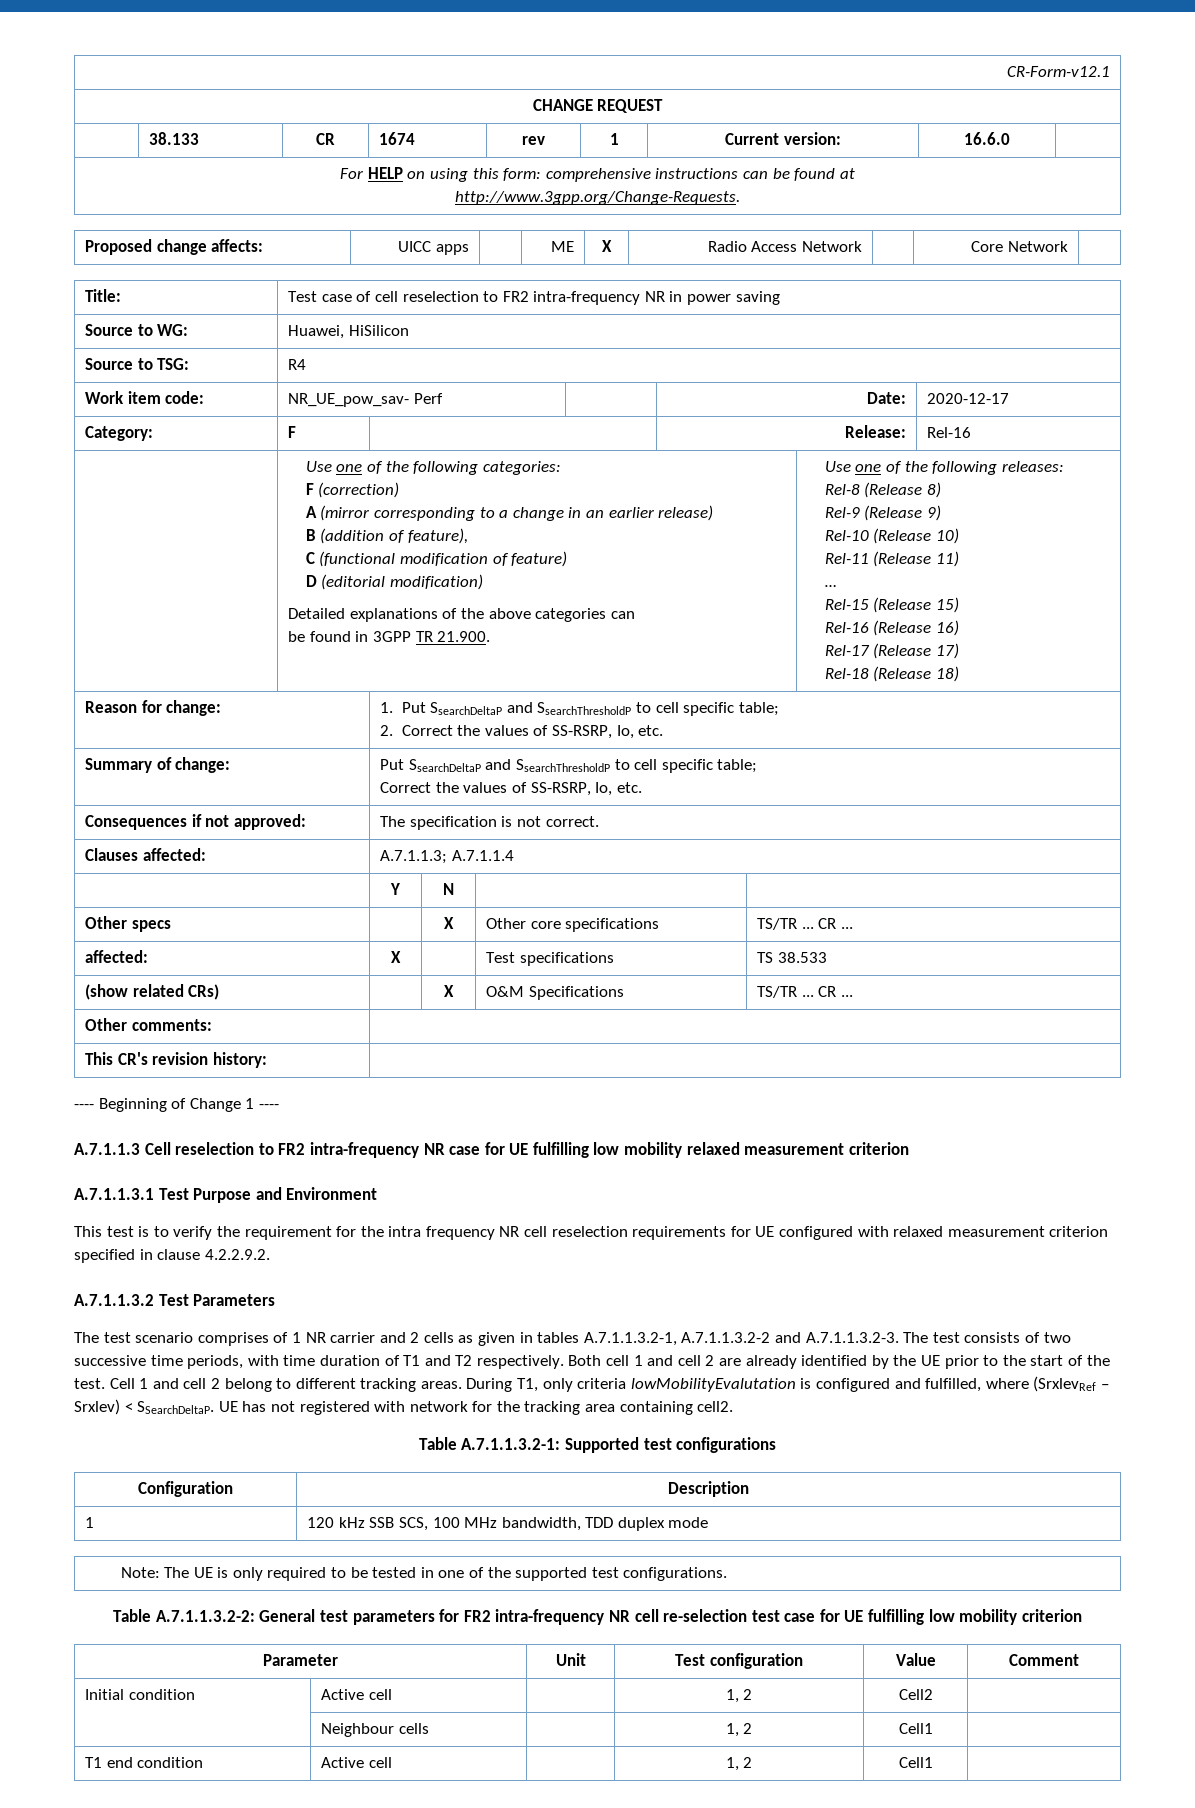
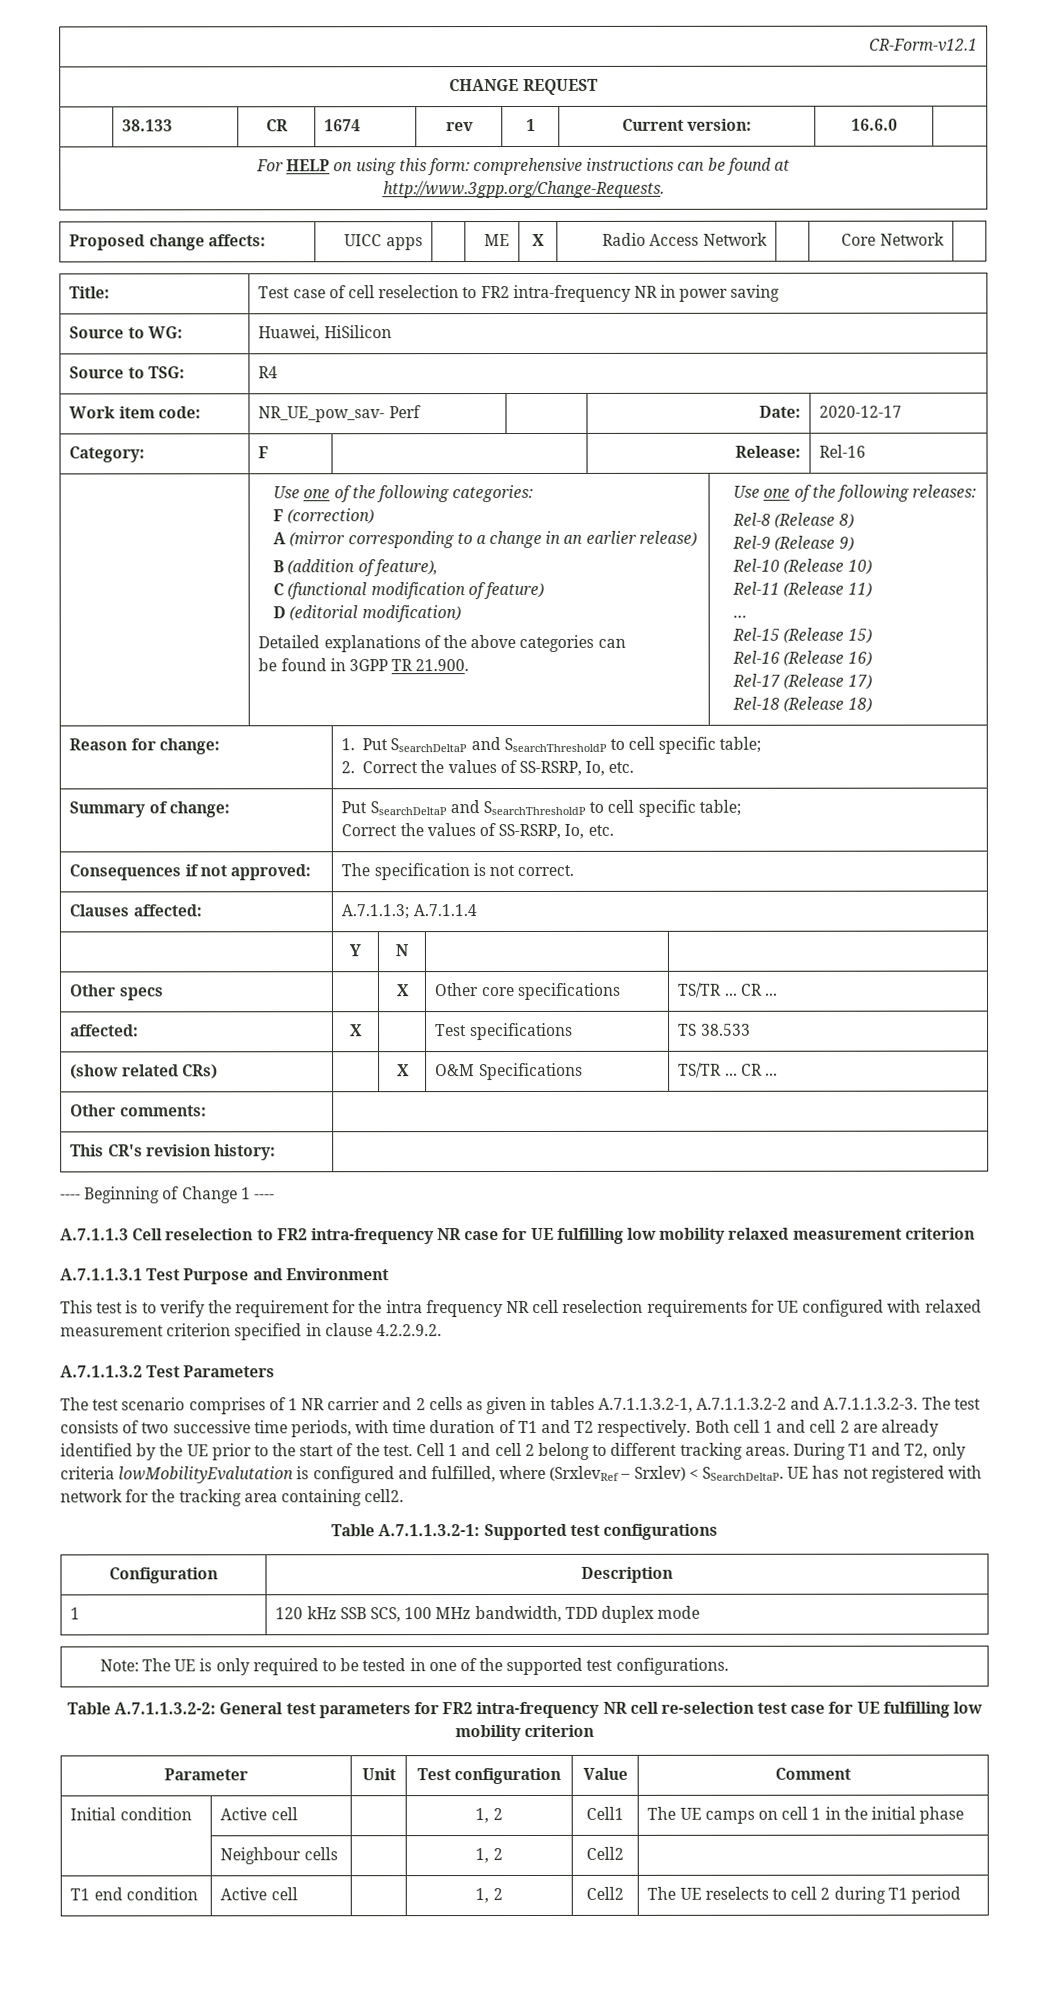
[517,1378,539,1392] T1, -> [848,1442,929,1459] T1 and T2,
[898,1689,933,1700] Cell2 | -> [586,1806,624,1820] [647,1806,965,1824] Cell1 | The UE camps on cell 1 in the initial phase
[898,1723,933,1734] Cell1 -> [586,1846,624,1860] Cell2
[898,1757,933,1768] Cell1 | -> [586,1886,624,1900] [647,1886,961,1904] Cell2 | The UE reselects to cell 2 during T1 period

